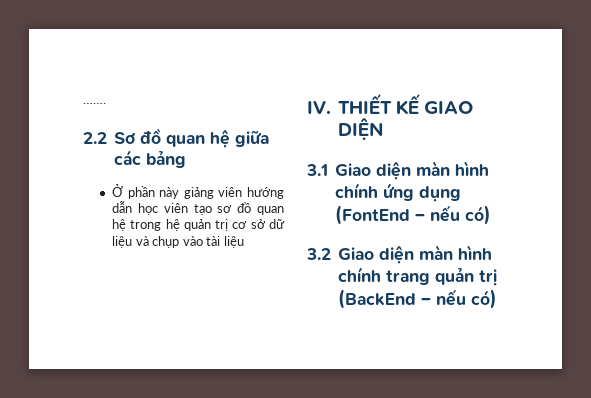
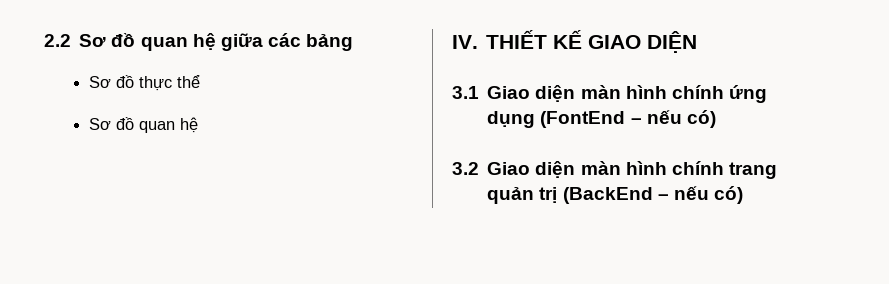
[83,103,106,104] ……. // -> (44, 40) none
[112,184,284,199] [112,201,284,215] [112,219,285,231] [112,236,244,248] Ở phần này giảng viên hướng dẫn học viên tạo sơ đồ quan hệ trong hệ quản trị cơ sở dữ liệu và chụp vào tài liệu -> [88,75,200,91] [88,117,198,133] Sơ đồ thực thể // Sơ đồ quan hệ

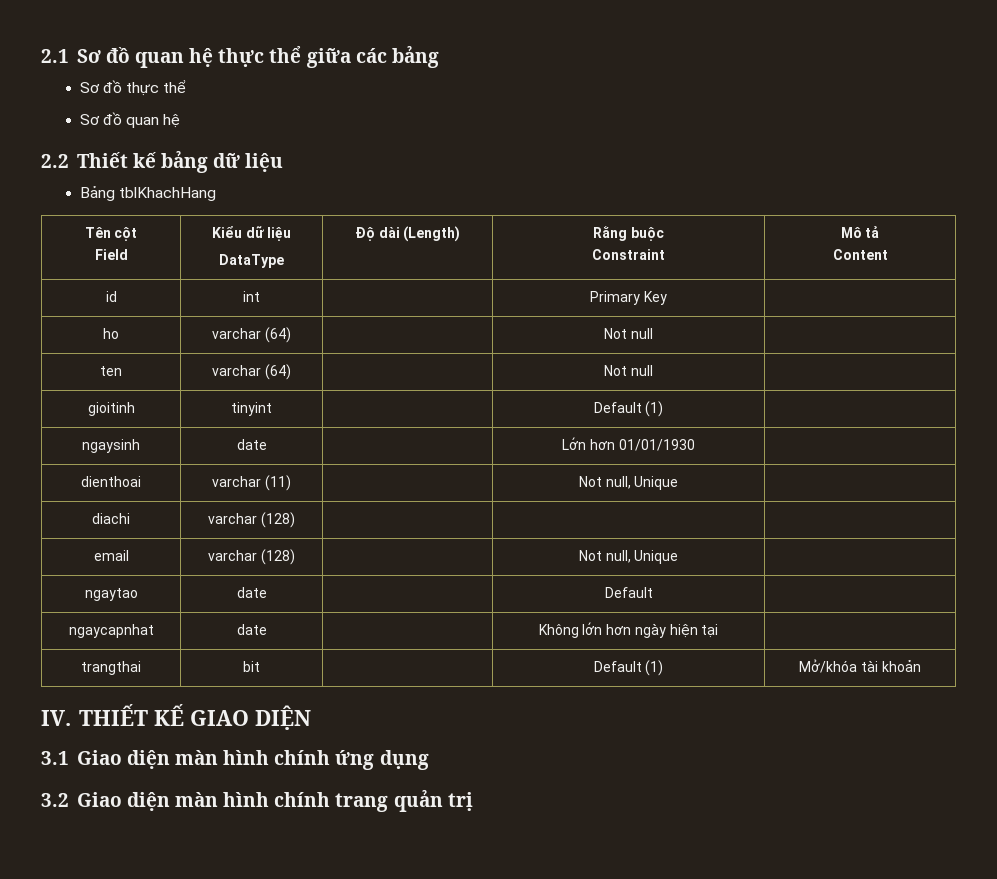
[44,33,216,51] 2.2 Sơ đồ quan hệ -> [41,45,302,68] 2.1 Sơ đồ quan hệ thực thể
(198, 125) none -> [41,150,284,173] [79,186,216,201] [84,227,138,241] [94,249,128,260] [211,226,292,241] [219,254,284,268] [354,226,461,242] [593,226,664,241] [592,249,665,260] [840,226,880,238] [832,249,888,260] [105,291,117,302] [243,291,260,302] [590,291,667,305] [103,328,119,339] [212,327,291,343] [604,328,653,339] [100,366,122,376] [212,364,291,380] [604,365,653,376] [87,402,135,416] [231,402,272,416] [593,401,664,417] [82,439,140,453] [236,439,267,450] [562,437,695,451] [81,476,141,487] [212,475,291,491] [578,476,679,490] [92,513,130,524] [208,512,295,528] [93,550,129,561] [208,549,295,565] [578,550,679,564] [84,588,138,601] [236,587,267,598] [604,587,653,598] [68,624,154,638] [236,624,267,635] [538,622,719,638] [81,661,141,675] [243,661,260,672] [593,660,664,676] [799,659,921,673] // 2.2 Thiết kế bảng dữ liệu // Bảng tblKhachHang // Tên cột // Field | Kiểu dữ liệu // DataType | Độ dài (Length) | Rằng buộc // Constraint | Mô tả // Content // id | int | | Primary Key | // ho | varchar (64) | | Not null | // ten | varchar (64) | | Not null | // gioitinh | tinyint | | Default (1) | // ngaysinh | date | | Lớn hơn 01/01/1930 | // dienthoai | varchar (11) | | Not null, Unique | // diachi | varchar (128) | | | // email | varchar (128) | | Not null, Unique | // ngaytao | date | | Default | // ngaycapnhat | date | | Không lớn hơn ngày hiện tại | // trangthai | bit | | Default (1) | Mở/khóa tài khoản
[540,110,716,128] (FontEnd – nếu có) -> (429, 760) none
[562,186,743,204] (BackEnd – nếu có) -> (473, 801) none

